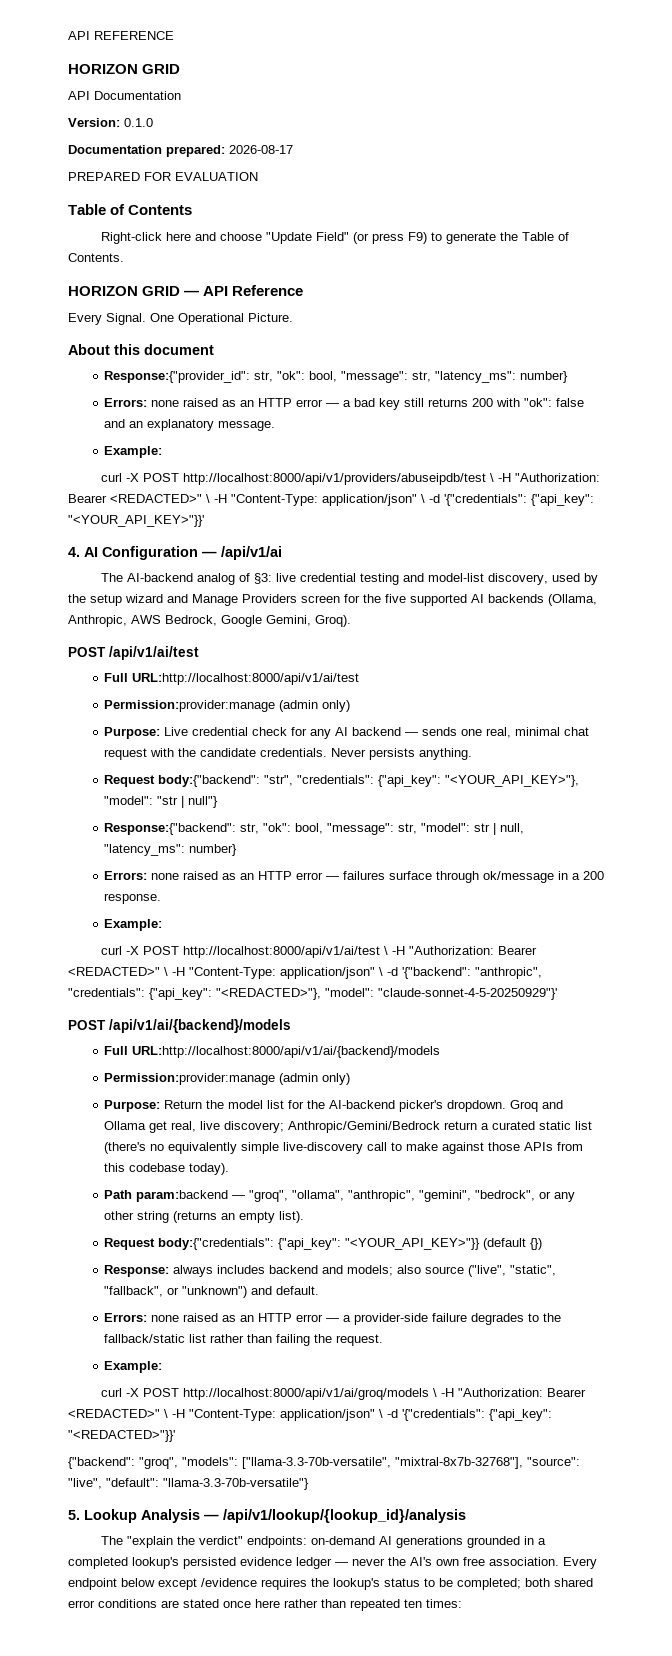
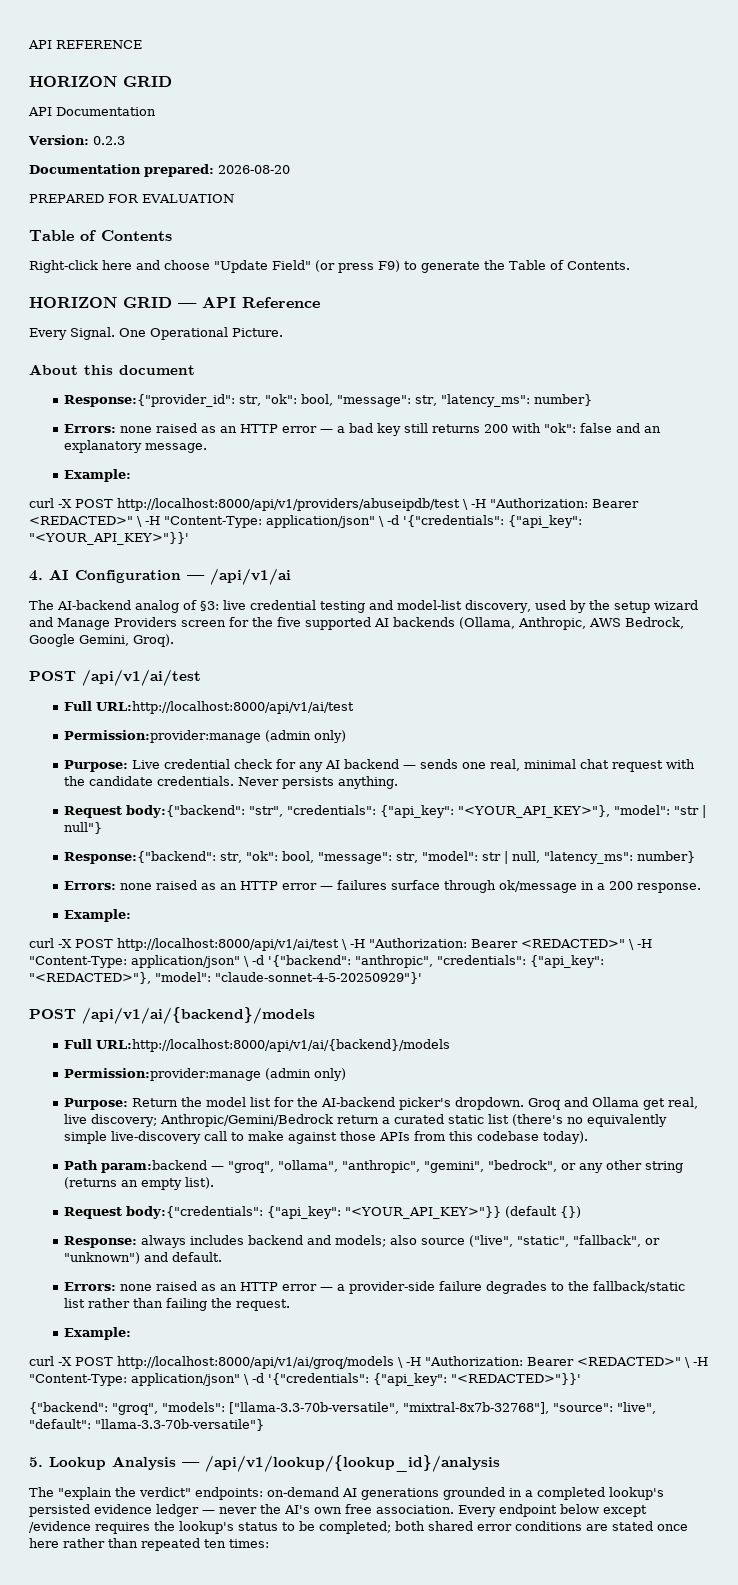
[124,118,153,127] 0.1.0 -> [92,136,125,145] 0.2.3
[229,145,293,154] 2026-08-17 -> [218,165,290,174] 2026-08-20

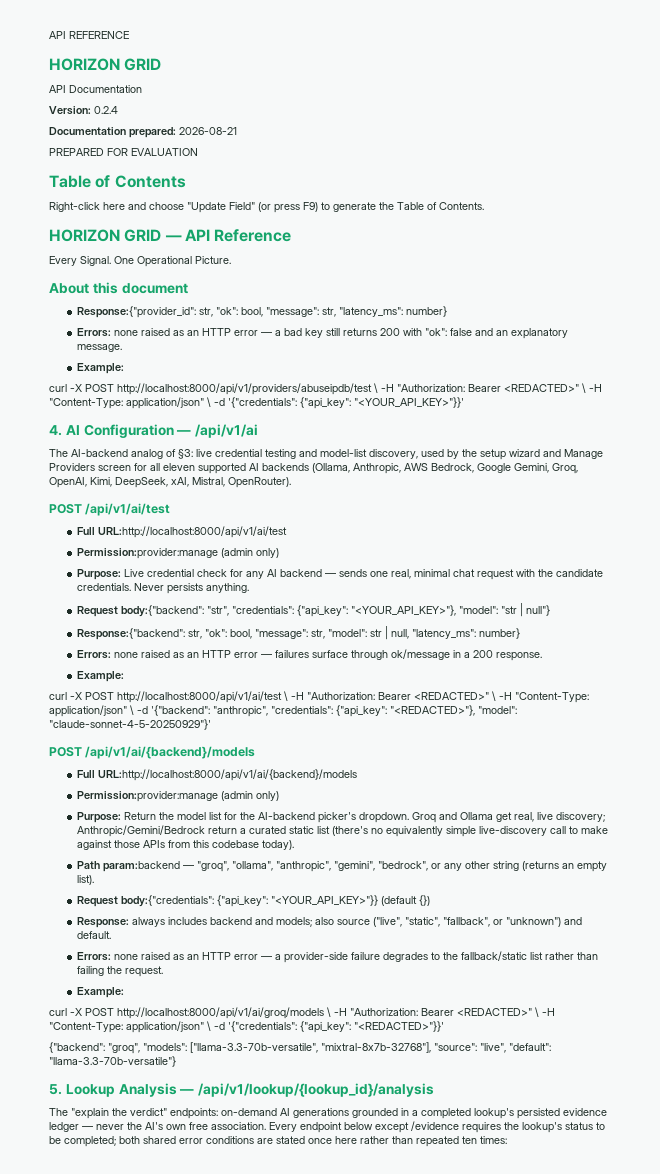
[92,136,125,145] 0.2.3 -> [94,106,118,114] 0.2.4
[218,165,290,174] 2026-08-20 -> [179,127,237,135] 2026-08-21
[252,617,301,627] the five -> [150,463,195,471] all eleven
[133,634,174,647] Groq). -> [552,463,578,474] [49,477,291,488] Groq, OpenAI, Kimi, DeepSeek, xAI, Mistral, OpenRouter).

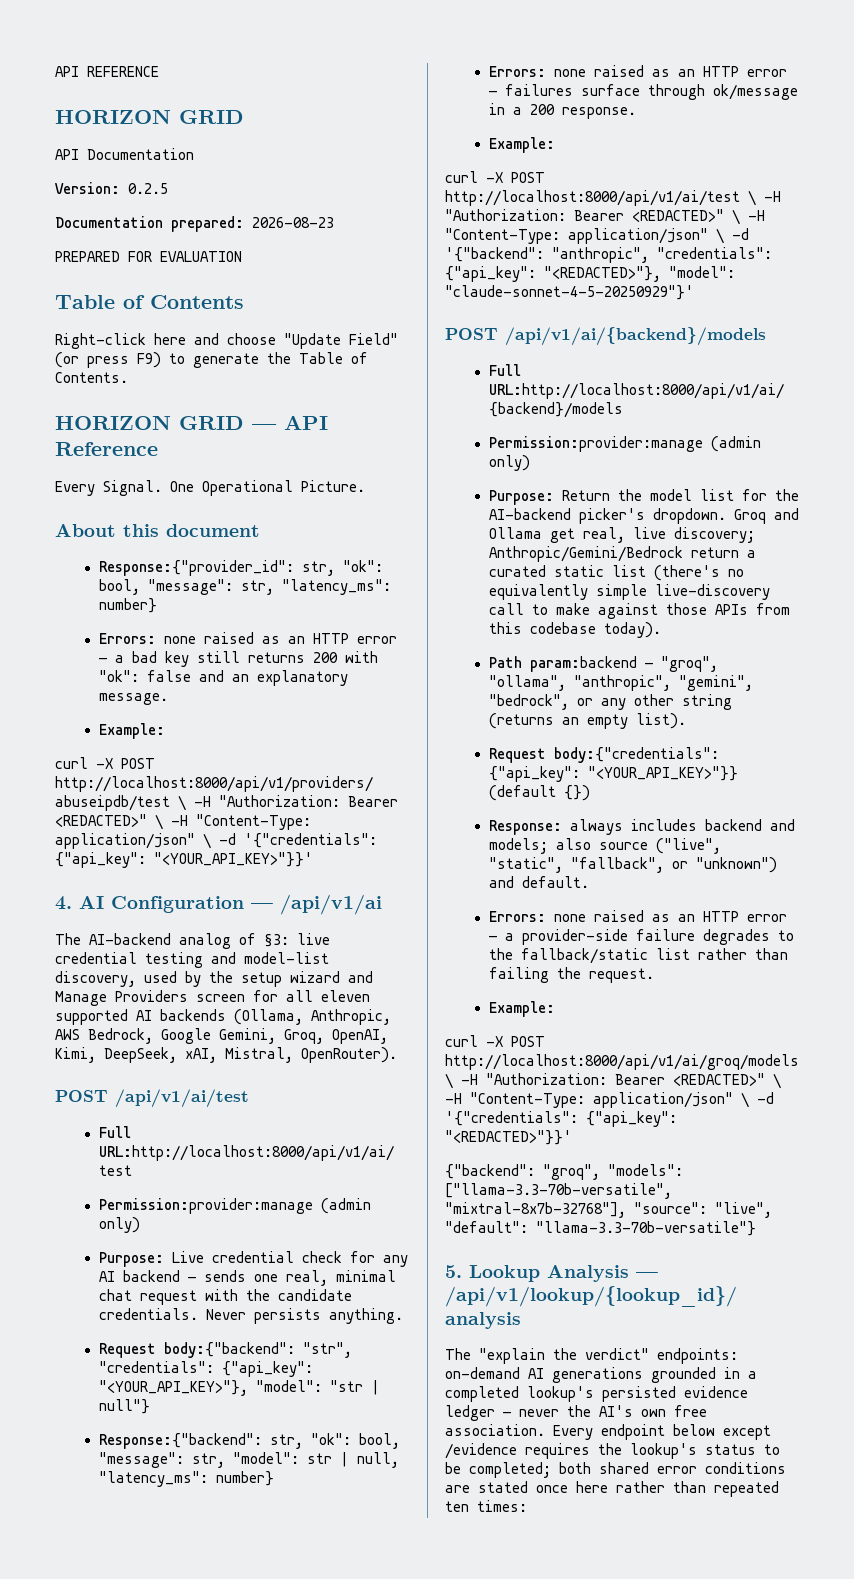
[94,106,118,114] 0.2.4 -> [128,183,168,194] 0.2.5
[179,127,237,135] 2026-08-21 -> [252,217,334,228] 2026-08-23

